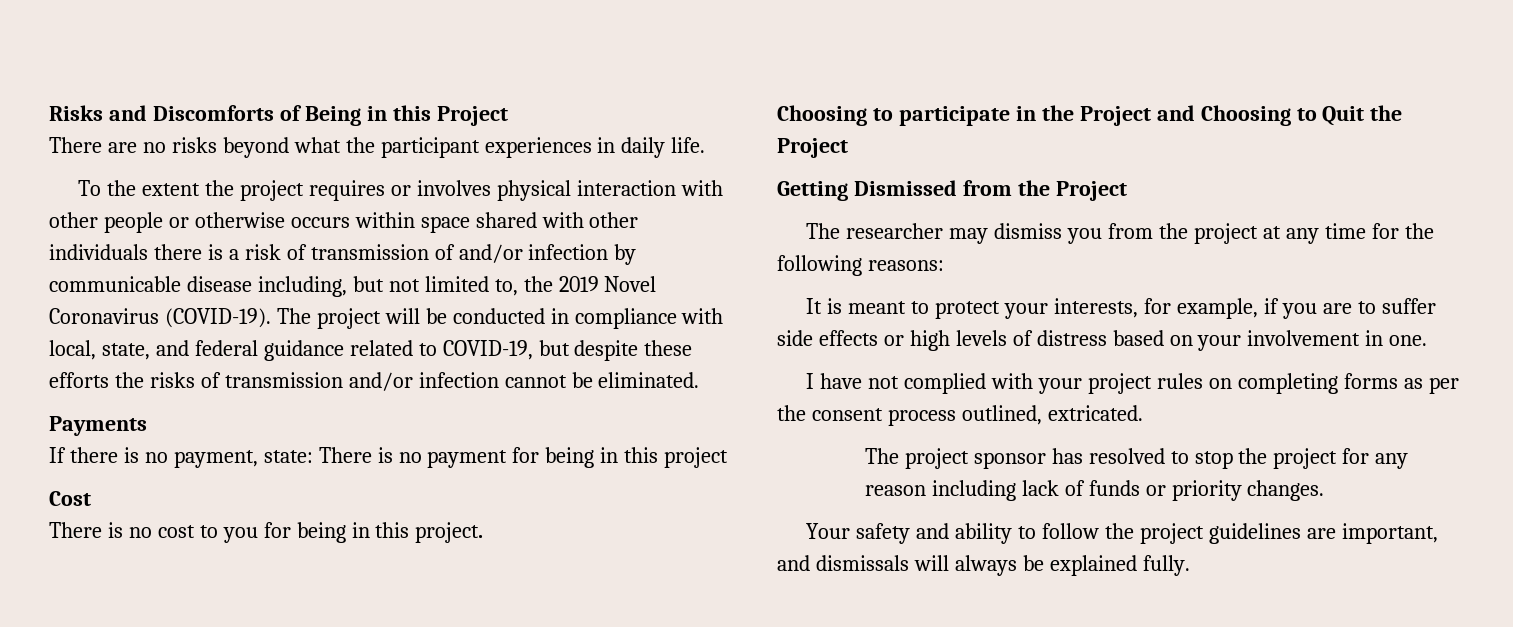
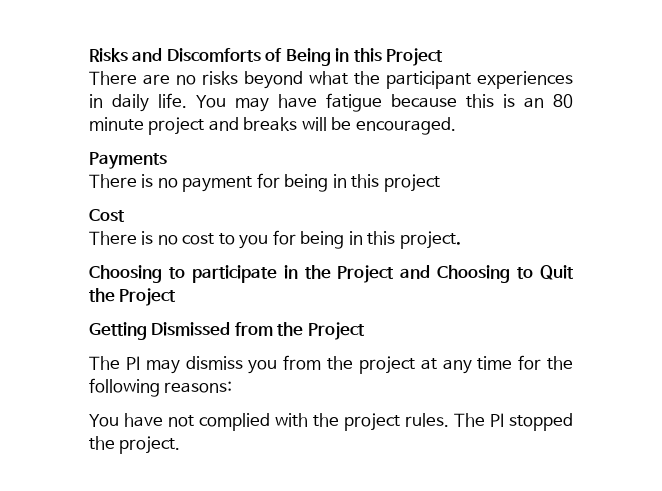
[78,180,723,201] [49,212,639,233] [49,244,637,265] [49,276,657,297] [49,308,724,329] [49,340,693,361] [49,372,700,391] [49,416,147,436] [49,447,313,468] // To the extent the project requires or involves physical interaction with other people or otherwise occurs within space shared with other individuals there is a risk of transmission of and/or infection by communicable disease including, but not limited to, the 2019 Novel Coronavirus (COVID-19). The project will be conducted in compliance with local, state, and federal guidance related to COVID-19, but despite these efforts the risks of transmission and/or infection cannot be eliminated. // Payments // If there is no payment, state: -> [196,93,574,112] [89,117,456,135] [89,152,167,169] You may have fatigue because this is an 80 minute project and breaks will be encouraged. // Payments //
[846,223,944,239] researcher -> [125,356,140,370] PI
[806,298,1436,319] [777,330,1428,351] [806,373,1459,394] [777,405,1143,426] [864,448,1409,469] [864,480,1325,501] [806,523,1438,544] [777,555,1190,576] It is meant to protect your interests, for example, if you are to suffer side effects or high levels of distress based on your involvement in one. // I have not complied with your project rules on completing forms as per the consent process outlined, extricated. // The project sponsor has resolved to stop the project for any reason including lack of funds or priority changes. // Your safety and ability to follow the project guidelines are important, and dismissals will always be explained fully. -> [89,413,573,431] [89,436,181,454] You have not complied with the project rules. The PI stopped the project.

